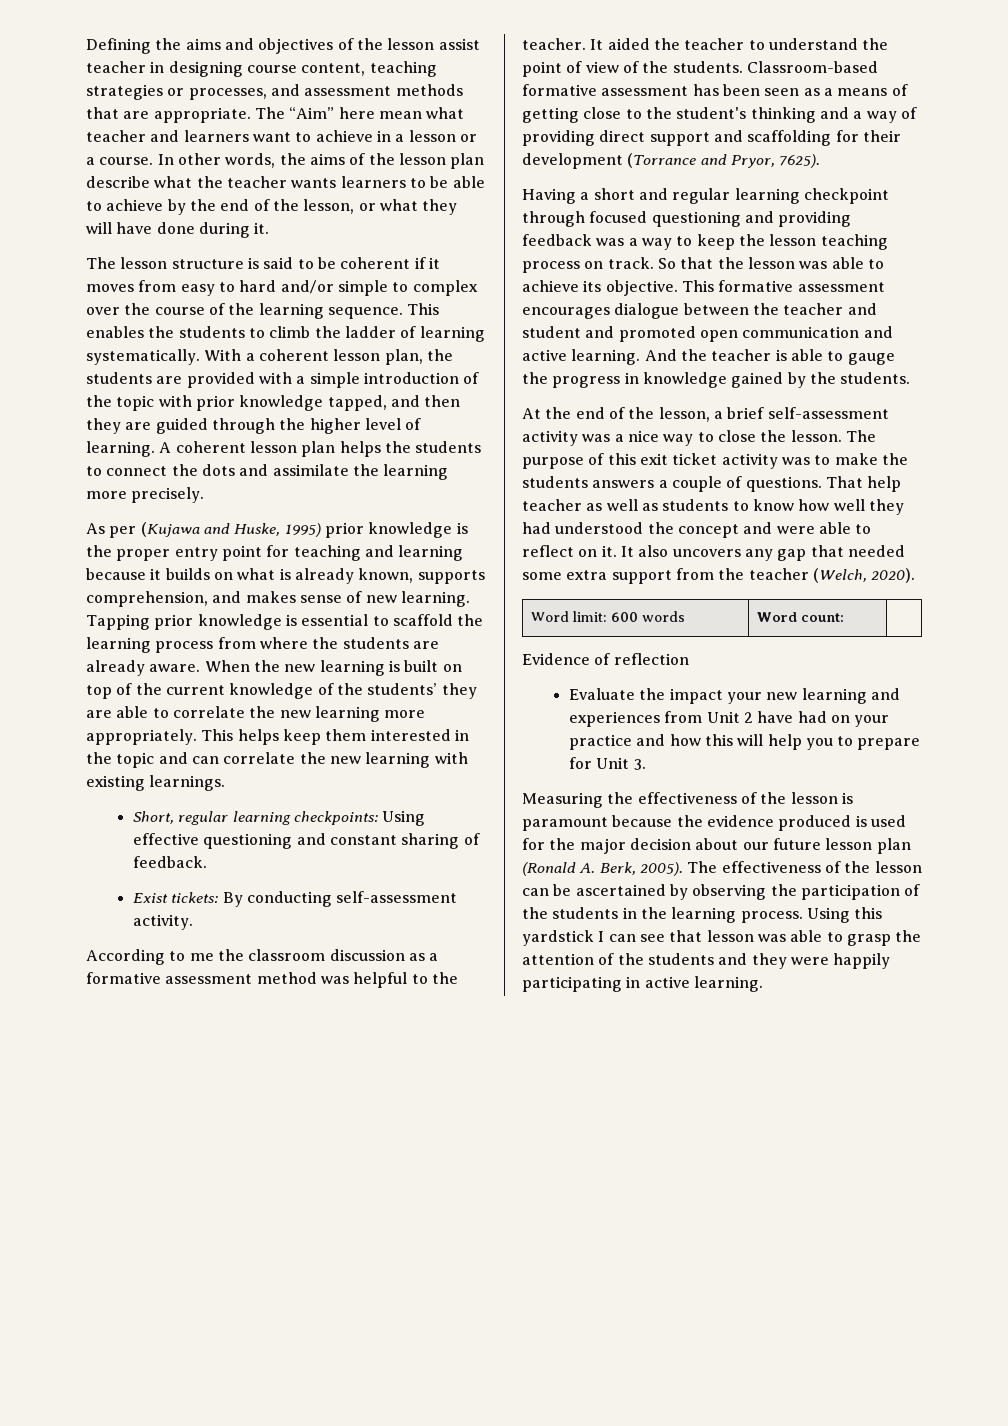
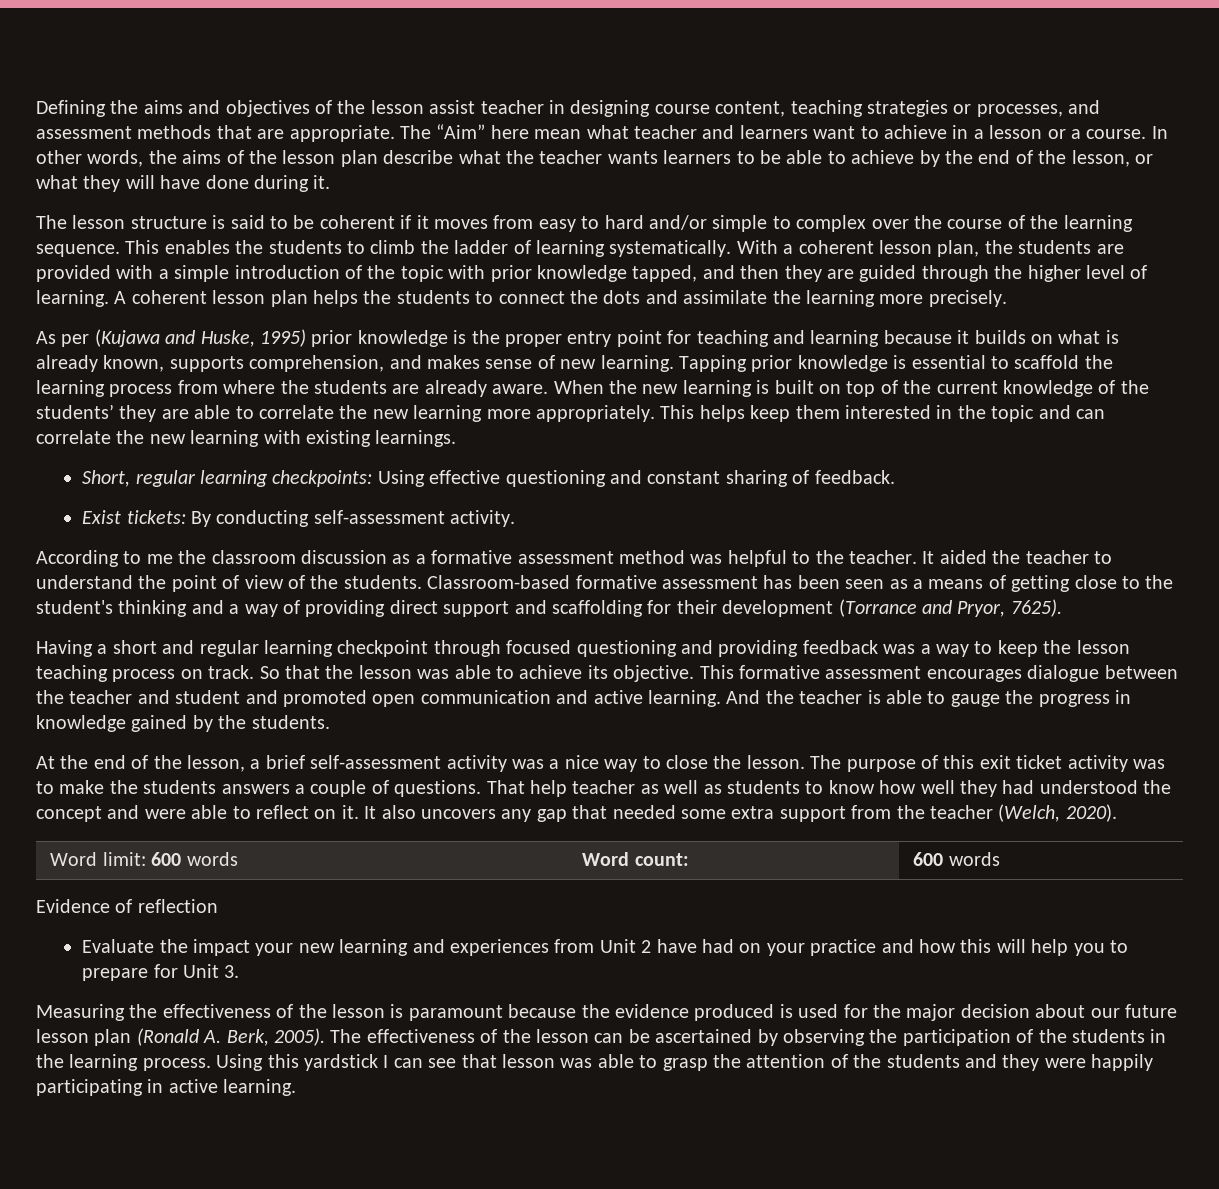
(845, 617) none -> [913,852,1000,866] 600 words

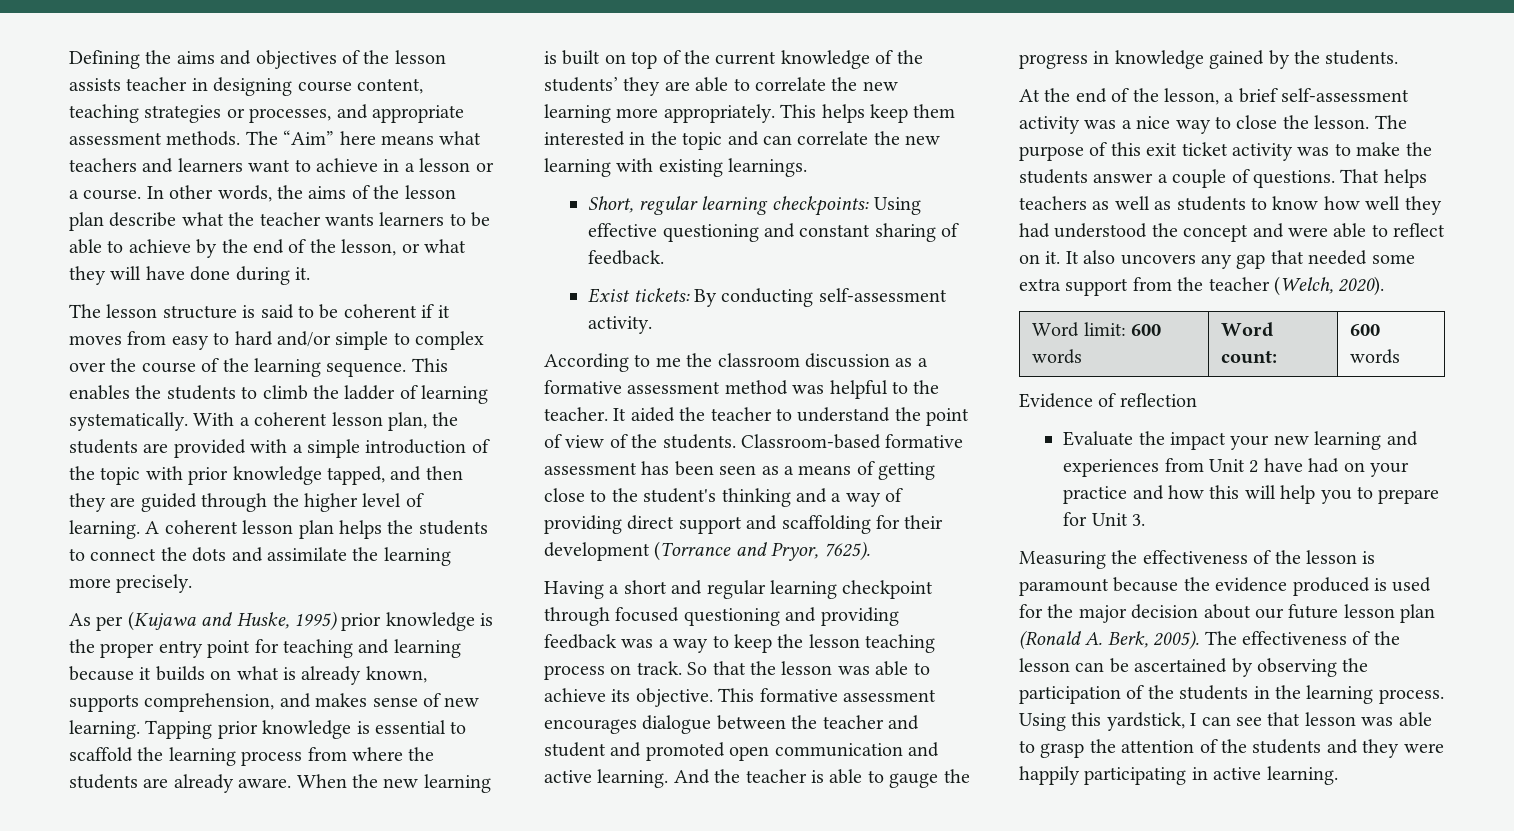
[429,100,476,114] assist -> [69,78,121,91] assists
[36,124,697,142] assessment methods that are appropriate. The “Aim” here mean what teacher -> [372,105,464,123] [69,130,482,146] [69,158,137,172] appropriate assessment methods. The “Aim” here means what teachers
[221,784,290,794] answers -> [1093,173,1154,183] answer
[529,780,636,797] help teacher -> [1383,169,1427,188] [1019,196,1087,210] helps teachers
[304,1054,378,1071] yardstick -> [1106,712,1185,731] yardstick,

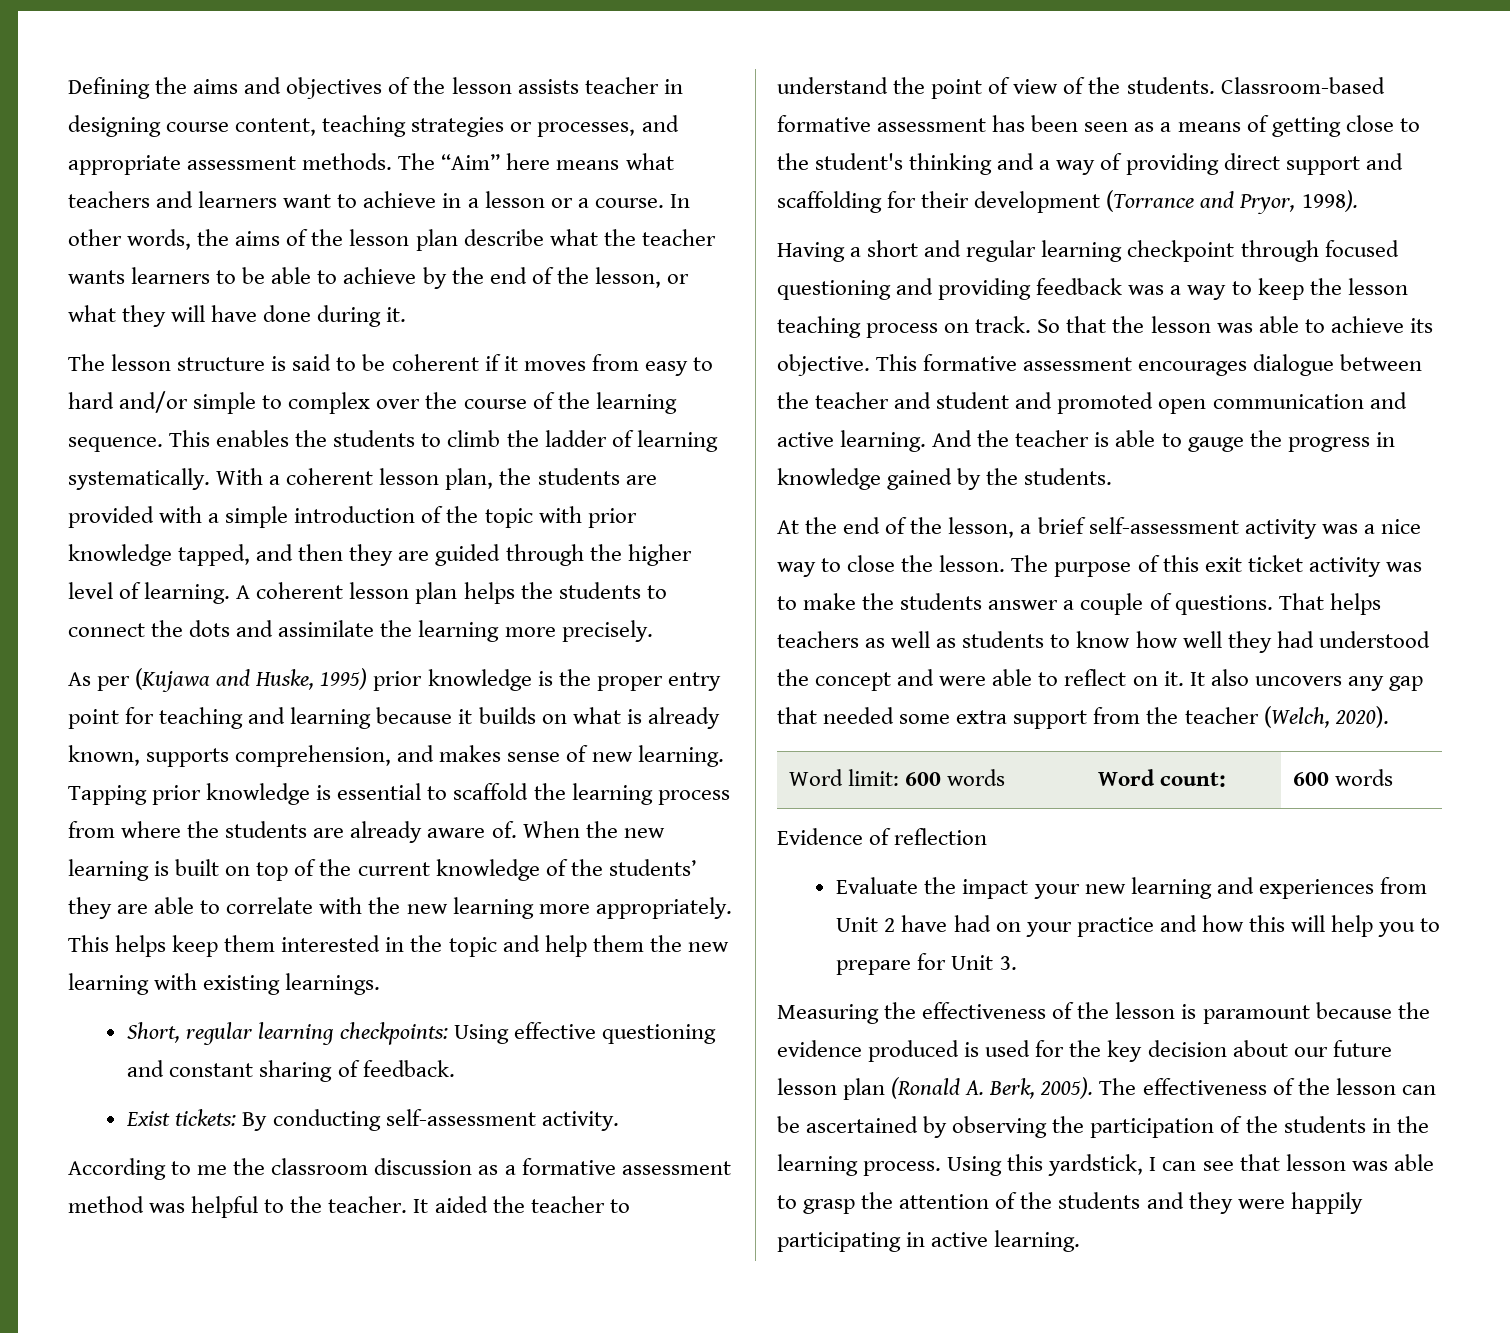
[238,778,292,788] aware. -> [427,821,517,838] aware of.
(826, 84) none -> [319,897,363,914] with
[763,131,869,145] can correlate -> [544,935,644,957] help them
[823,541,870,561] 7625). -> [1301,190,1358,212] 1998).
[1078,605,1127,623] major -> [1107,1040,1143,1062] key

